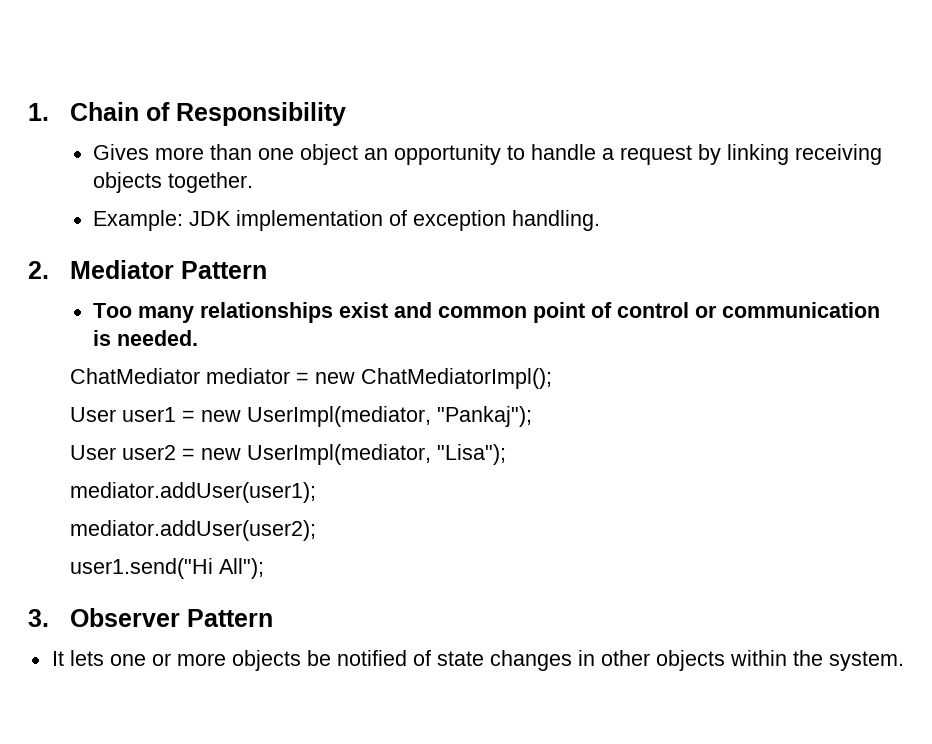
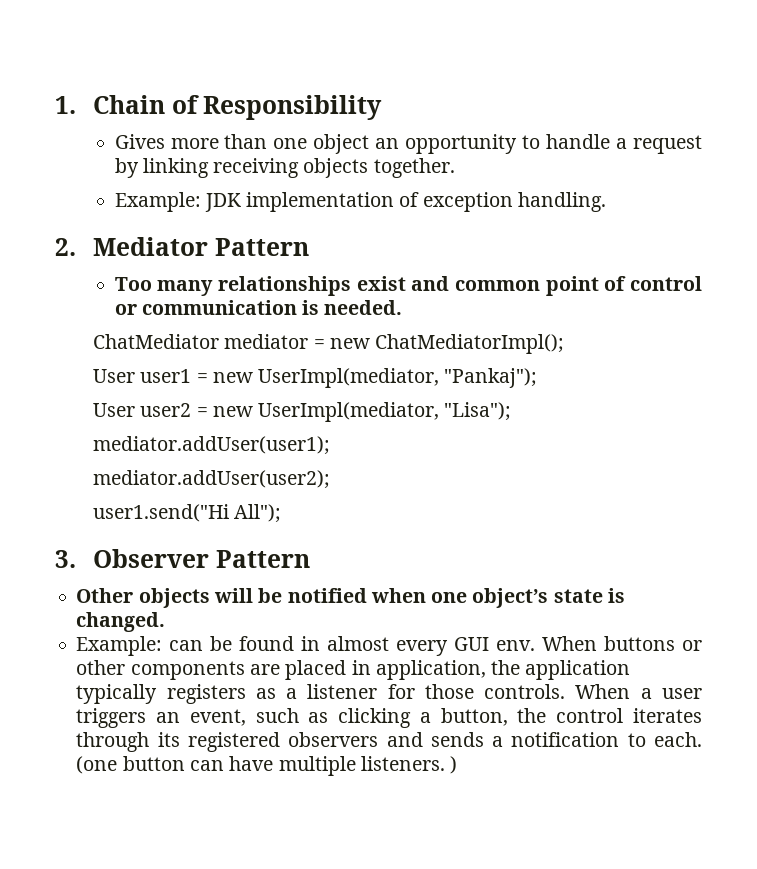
[51,650,904,671] It lets one or more objects be notified of state changes in other objects within the system. -> [76,588,625,608] [76,612,166,632] [76,636,702,656] [76,660,631,680] [76,684,702,704] [76,708,702,728] [76,732,702,752] [76,756,458,776] Other objects will be notified when one object’s state is changed. // Example: can be found in almost every GUI env. When buttons or other components are placed in application, the application typically registers as a listener for those controls. When a user triggers an event, such as clicking a button, the control iterates through its registered observers and sends a notification to each. (one button can have multiple listeners. )

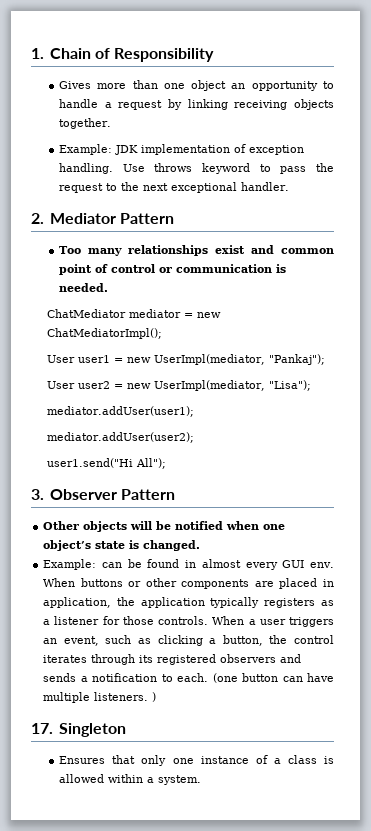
(606, 202) none -> [122,163,335,174] [59,182,290,193] Use throws keyword to pass the request to the next exceptional handler.
(458, 765) none -> [31,723,126,737] [59,755,334,766] [59,774,202,785] // 17. Singleton // Ensures that only one instance of a class is allowed within a system.

